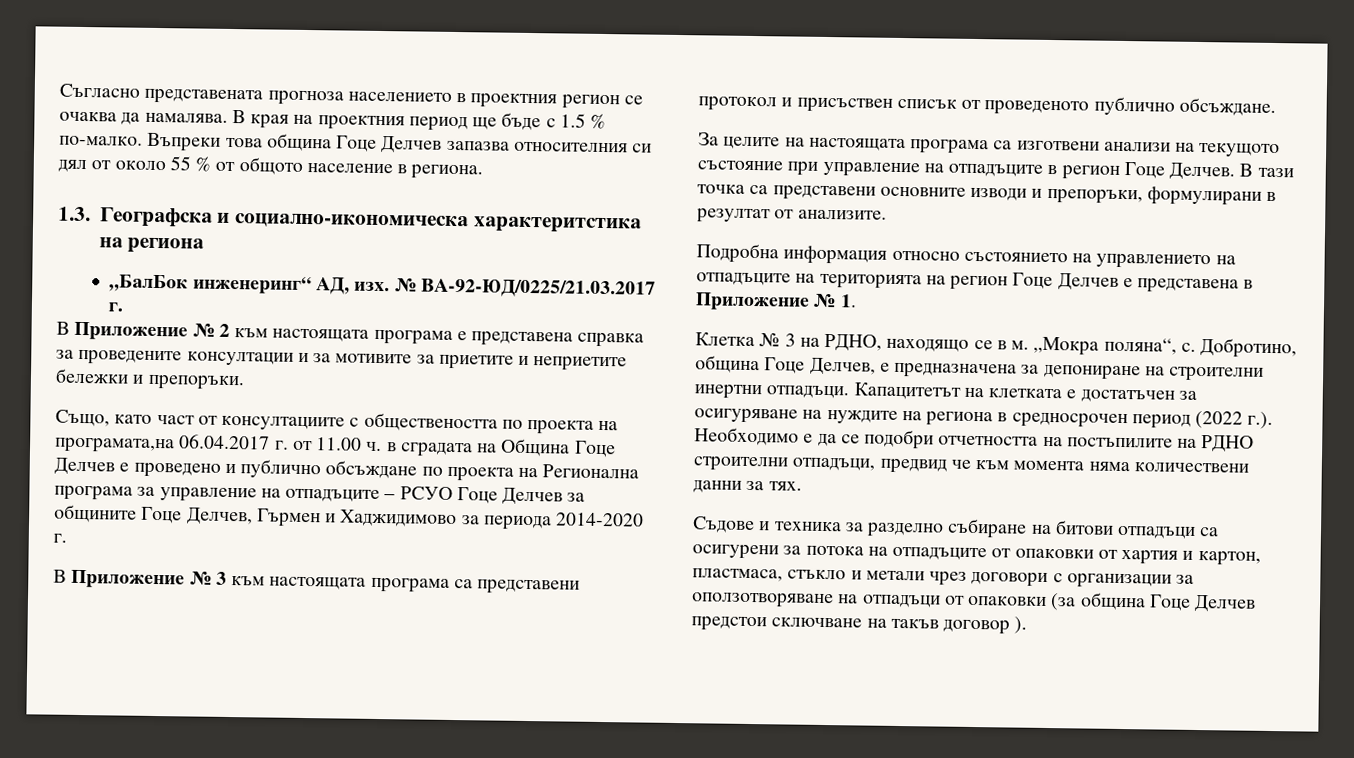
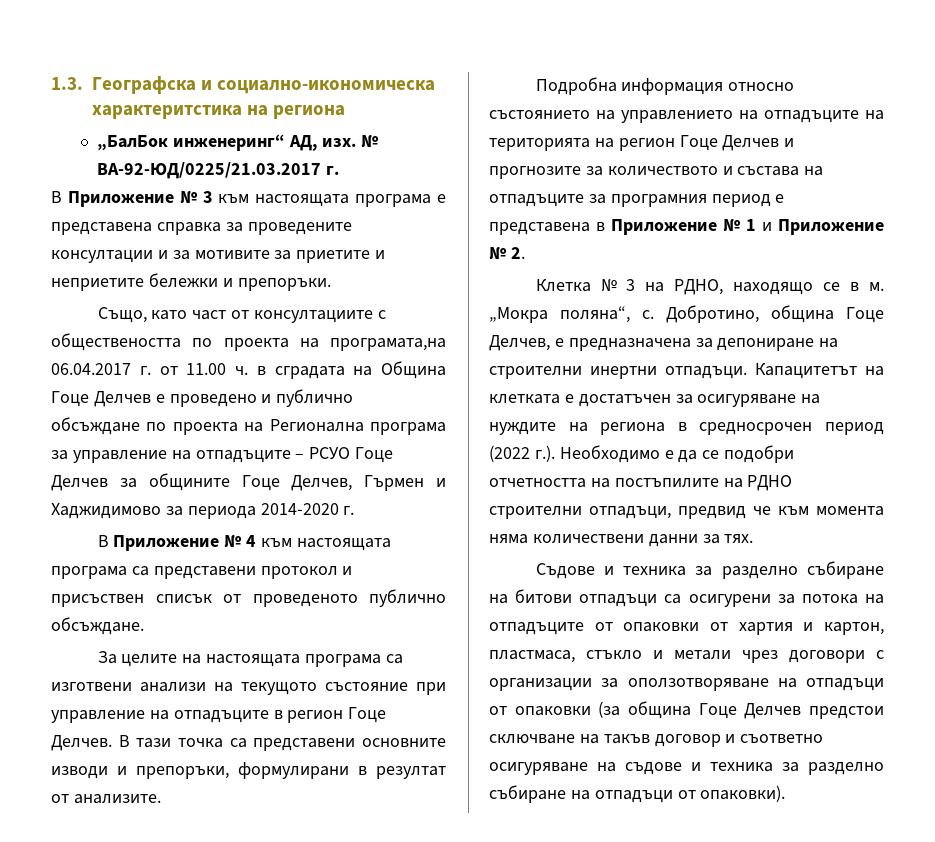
[59,83,643,110] [59,109,607,132] [59,132,653,153] [58,156,484,180] Съгласно представената прогноза населението в проектния регион се очаква да намалява. В края на проектния период ще бъде с 1.5 % по-малко. Въпреки това община Гоце Делчев запазва относителния си дял от около 55 % от общото население в региона. // -> (51, 83) none
[218,323,230,337] 2 -> [202,191,213,203] 3
[215,571,227,585] 3 -> [246,535,257,547] 4
(1119, 281) none -> [784,138,795,147] [489,166,824,179] [489,194,771,207] и прогнозите за количеството и състава на отпадъците за програмния период
[839,294,857,308] 1. -> [746,219,884,235] [489,247,525,260] 1 и Приложение № 2.
[1014,616,1028,634] ). -> [725,734,824,743] [489,762,884,775] [489,785,786,803] и съответно осигуряване на съдове и техника за разделно събиране на отпадъци от опаковки).

